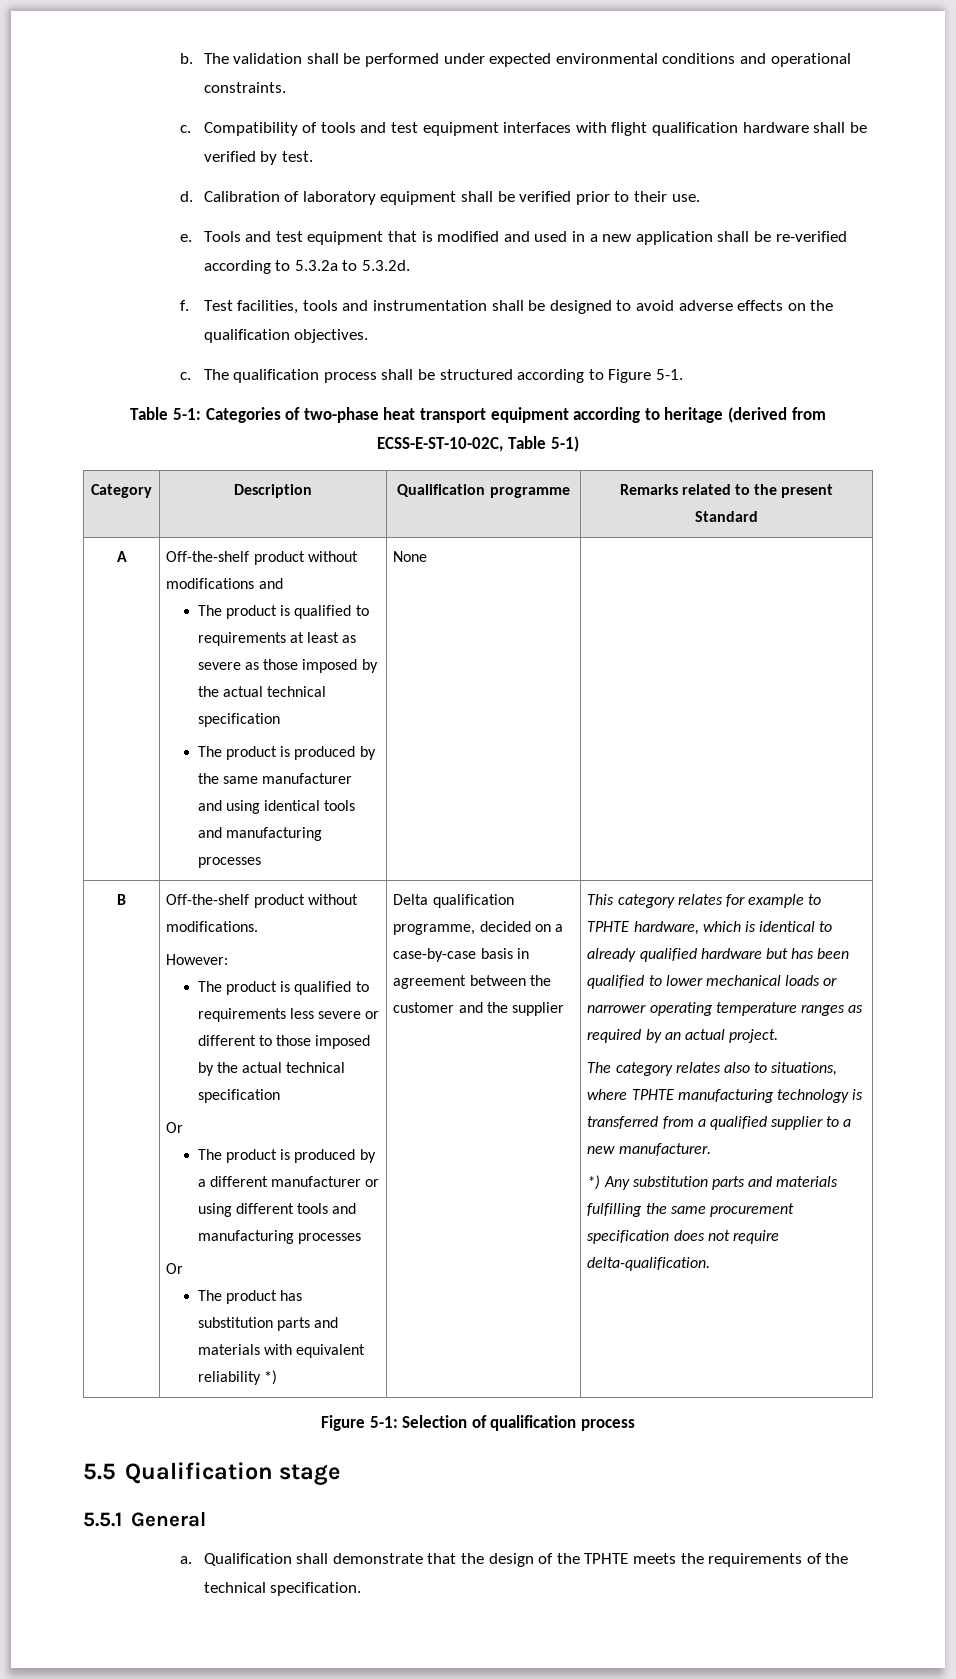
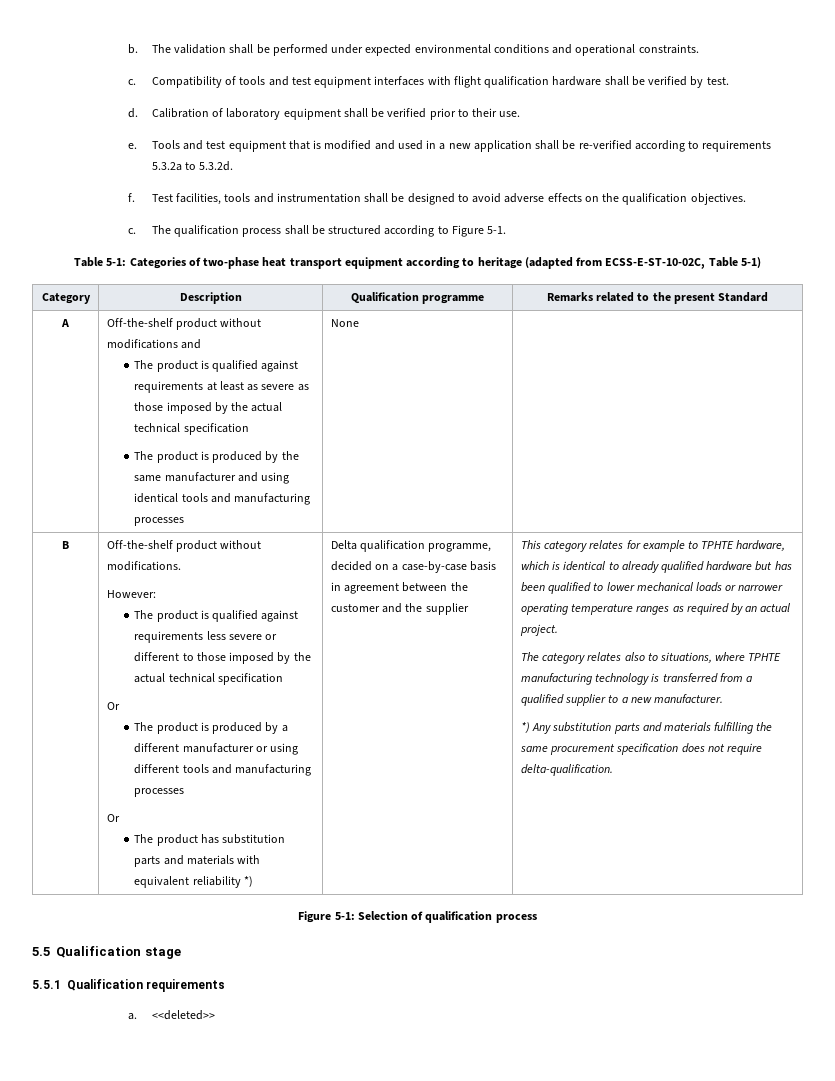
(291, 265) none -> [702,140,772,152] requirements
[727,407,787,423] (derived -> [524,257,573,269] (adapted
[355,605,369,616] to -> [261,360,299,372] against
[355,981,369,992] to -> [261,610,299,622] against
[130,1511,206,1527] General -> [67,979,226,992] Qualification requirements
[203,1553,849,1567] [203,1582,362,1596] Qualification shall demonstrate that the design of the TPHTE meets the requirements of the technical specification. -> [151,1010,215,1020] <<deleted>>

